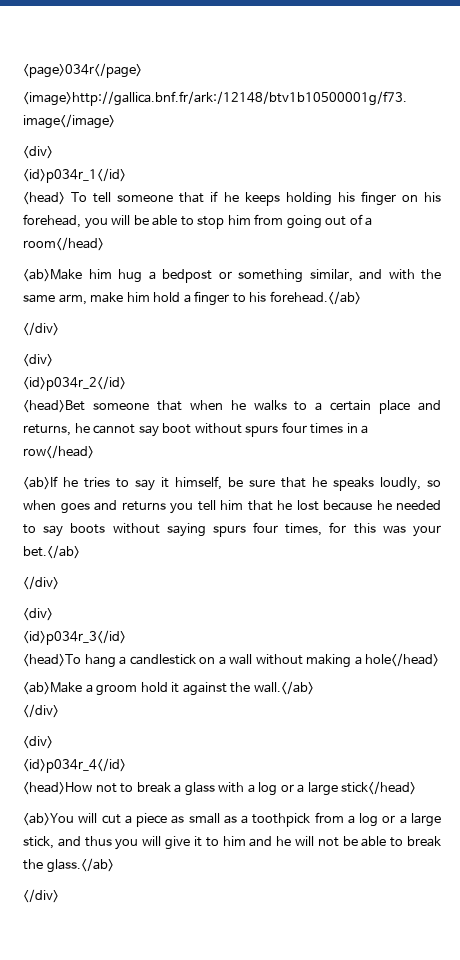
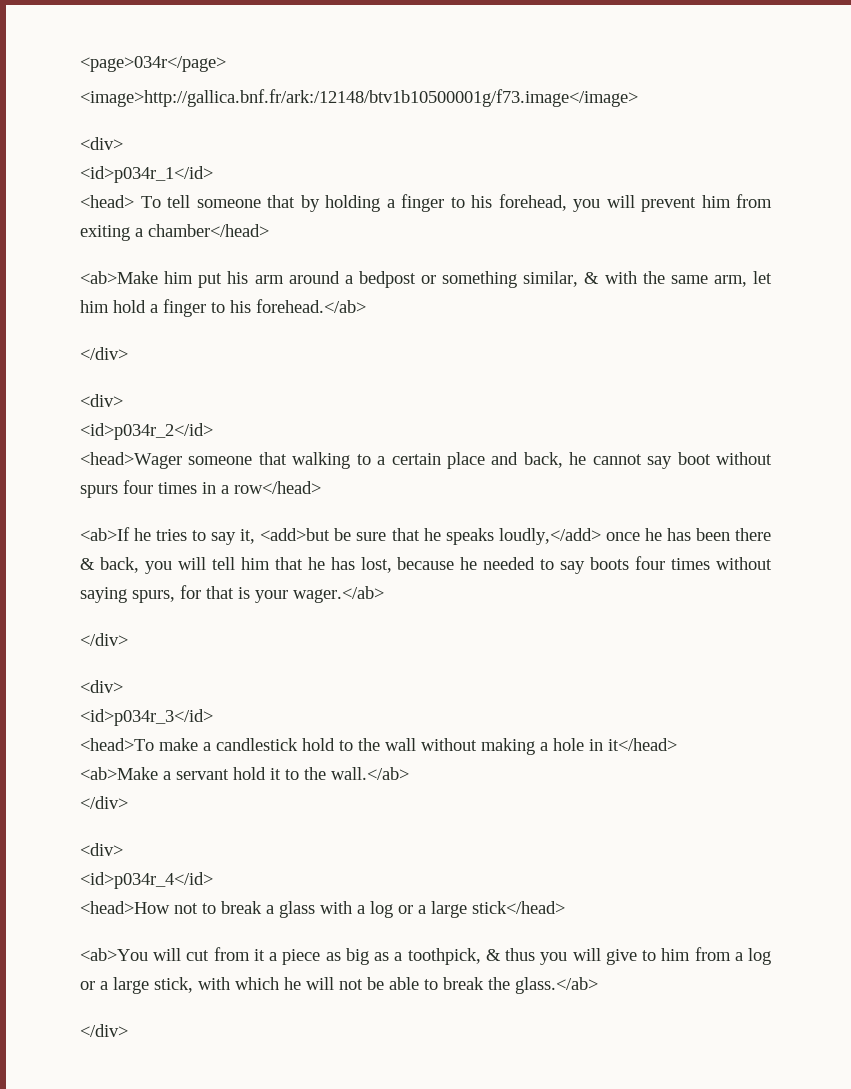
[210,191,442,206] [23,214,373,229] [23,237,104,251] [23,269,142,283] if he keeps holding his finger on his forehead, you will be able to stop him from going out of a room</head> // <ab>Make him hug -> [300,194,772,212] [80,224,269,241] [80,271,340,288] by holding a finger to his forehead, you will prevent him from exiting a chamber</head> // <ab>Make him put his arm around
[359,269,382,280] and -> [584,272,600,284] &
[90,292,124,303] make -> [753,271,772,284] let
[23,400,287,413] <head>Bet someone that when he walks -> [80,452,351,469] <head>Wager someone that walking
[23,424,71,436] returns, -> [523,452,563,468] back,
[161,476,222,490] it himself, -> [240,528,331,544] it, <add>but
[380,477,441,491] [23,500,193,514] loudly, so when goes and returns you -> [498,528,771,545] [80,557,206,574] loudly,</add> once he has been there & back, you will
[296,500,319,511] lost -> [330,557,392,573] has lost,
[112,522,442,537] [23,545,80,559] without saying spurs four times, for this was your bet.</ab> -> [635,556,773,570] [80,585,384,603] four times without saying spurs, for that is your wager.</ab>
[84,654,116,668] hang -> [159,738,198,751] make
[199,656,226,665] on a -> [302,738,380,751] hold to the
[365,653,440,667] hole</head> -> [553,738,677,751] hole in it</head>
[96,684,138,696] groom -> [176,769,229,780] servant
[182,682,227,696] against -> [285,769,299,780] to
(121, 819) none -> [213,947,265,961] from it
[188,813,220,824] small -> [345,948,369,965] big
[252,813,311,827] toothpick -> [407,948,691,965] toothpick, & thus you will give to him
[57,836,273,850] and thus you will give it to him and -> [198,977,279,990] with which

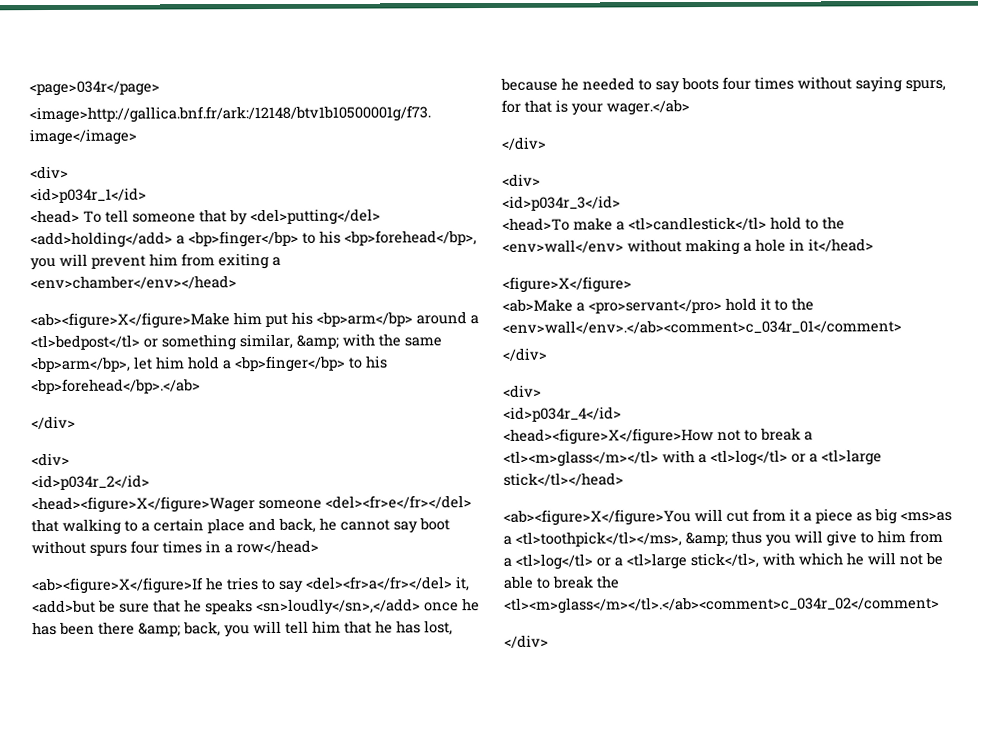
[325,194,567,212] holding a finger to his forehead, -> [250,208,381,226] [30,230,477,249] <del>putting</del> <add>holding</add> a <bp>finger</bp> to his <bp>forehead</bp>,
[148,224,269,237] [80,271,158,284] chamber</head> // <ab>Make -> [30,275,237,290] [30,312,230,330] <env>chamber</env></head> // <ab><figure>X</figure>Make
[254,275,284,284] arm -> [316,311,413,327] <bp>arm</bp>
[358,271,416,288] bedpost -> [30,334,140,351] <tl>bedpost</tl>
[584,272,600,284] & -> [296,334,339,349] &amp;
[713,275,747,287] arm, -> [30,356,131,373] <bp>arm</bp>,
[163,299,366,317] finger to his forehead.</ab> -> [234,355,388,373] [31,378,201,395] <bp>finger</bp> to his <bp>forehead</bp>.</ab>
[80,452,253,469] <head>Wager someone -> [31,495,472,514] <head><figure>X</figure>Wager someone <del><fr>e</fr></del>
[80,527,130,541] <ab>If -> [31,577,204,595] <ab><figure>X</figure>If
(237, 538) none -> [305,576,453,590] <del><fr>a</fr></del>
[498,528,601,545] loudly,</add> -> [256,598,421,616] <sn>loudly</sn>,</add>
[80,558,95,570] & -> [138,622,181,637] &amp;
[216,738,298,751] candlestick -> [628,216,767,231] <tl>candlestick</tl>
[385,738,416,751] wall -> [502,239,624,253] <env>wall</env>
(677, 744) none -> [502,276,632,293] // <figure>X</figure>
[176,769,229,780] servant -> [588,298,722,314] <pro>servant</pro>
[331,767,409,780] wall.</ab> -> [502,319,902,335] <env>wall</env>.</ab><comment>c_034r_01</comment>
[80,901,170,914] <head>How -> [503,427,714,445] <head><figure>X</figure>How
[279,901,315,918] glass -> [503,450,659,467] <tl><m>glass</m></tl>
[370,901,565,918] [80,948,148,961] log or a large stick</head> // <ab>You -> [710,449,882,467] [503,472,624,486] [503,509,691,526] <tl>log</tl> or a <tl>large stick</tl></head> // <ab><figure>X</figure>You
[374,948,501,965] as a toothpick, & -> [900,511,952,522] [503,531,728,547] <ms>as a <tl>toothpick</tl></ms>, &amp;
[747,948,771,965] [80,977,193,994] log or a large stick, -> [515,552,759,570] <tl>log</tl> or a <tl>large stick</tl>,
[515,977,598,994] glass.</ab> -> [504,595,940,614] <tl><m>glass</m></tl>.</ab><comment>c_034r_02</comment>

